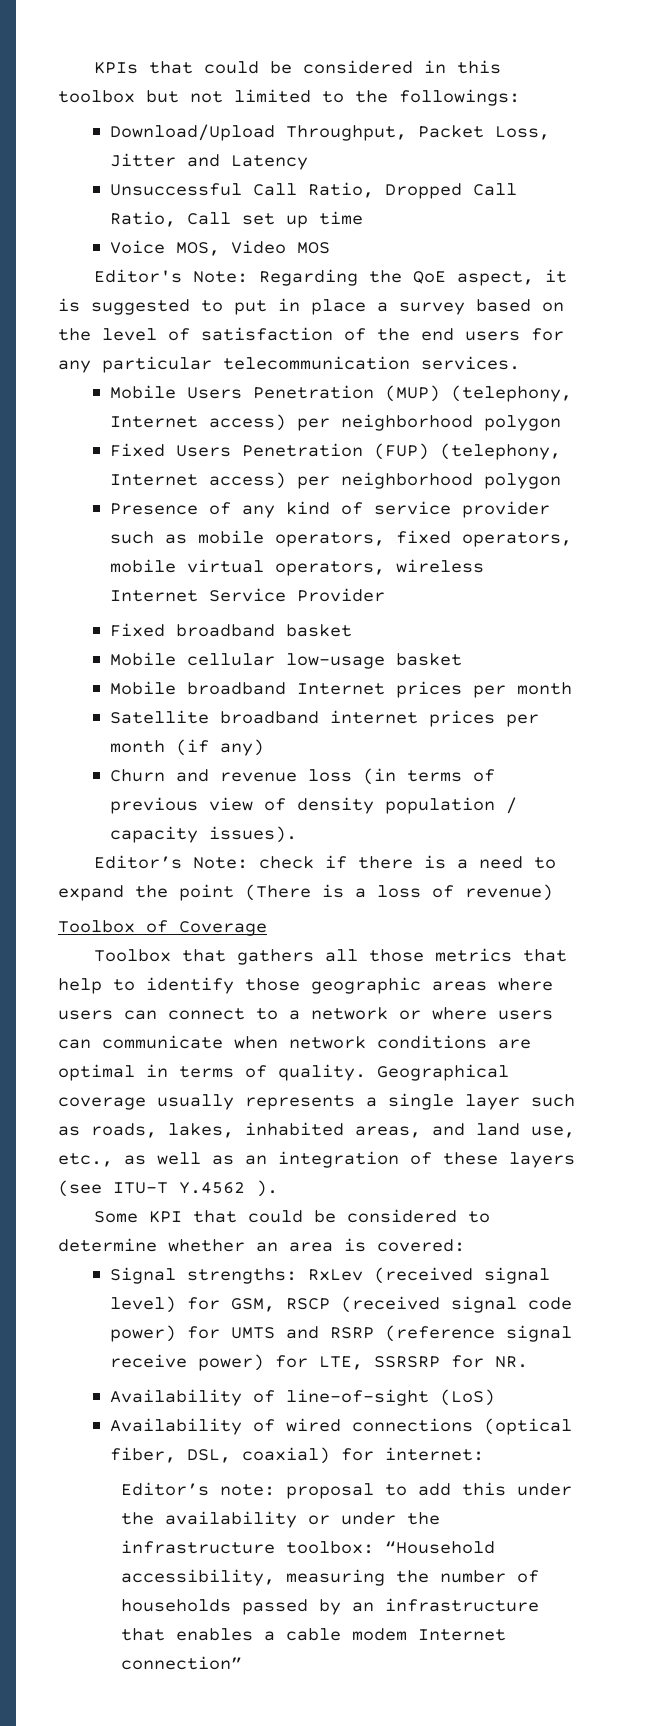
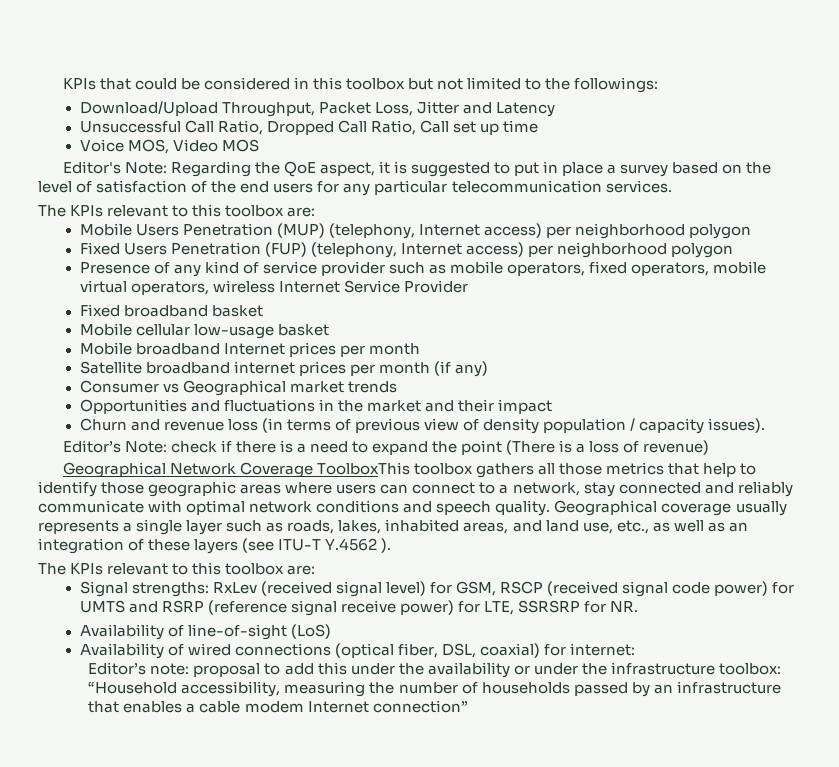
(520, 363) none -> [38,204,316,217] // The KPIs relevant to this toolbox are:
(264, 747) none -> [79,380,397,396] [79,399,553,414] // Consumer vs Geographical market trends // Opportunities and fluctuations in the market and their impact
[58,920,168,933] Toolbox of -> [62,462,236,478] Geographical Network
[93,949,226,962] // Toolbox that -> [316,462,473,475] ToolboxThis toolbox
[311,1007,553,1020] [58,1035,531,1049] [58,1064,267,1081] network or where users can communicate when network conditions are optimal in terms of -> [512,481,793,497] [38,500,492,515] network, stay connected and reliably communicate with optimal network conditions and speech
[93,1209,490,1223] [58,1238,465,1252] Some KPI that could be considered to determine whether an area is covered: -> [38,562,316,575] The KPIs relevant to this toolbox are:

